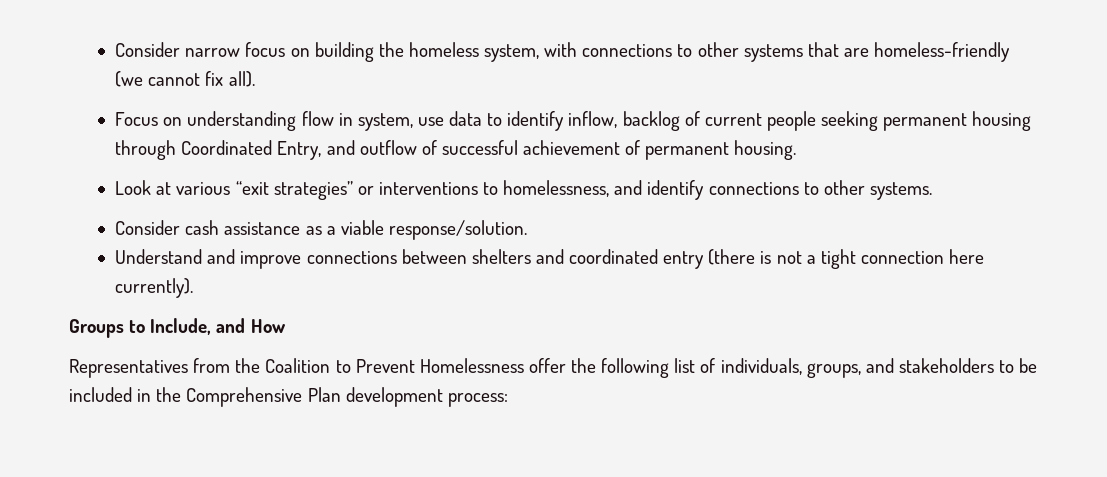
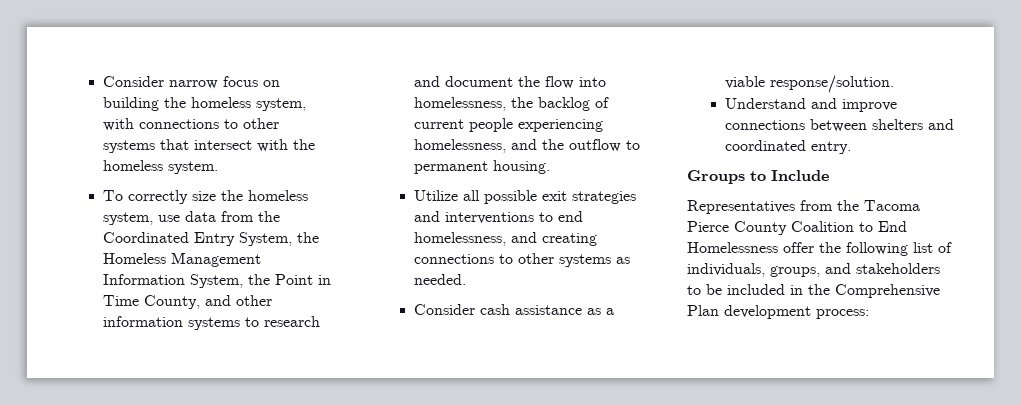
[843,42,1011,62] [115,71,255,87] [115,111,1032,131] [115,140,797,160] [115,180,374,200] are homeless-friendly (we cannot fix all). // Focus on understanding flow in system, use data to identify inflow, backlog of current people seeking permanent housing through Coordinated Entry, and outflow of successful achievement of permanent housing. // Look at various “exit strategies” or -> [194,139,316,152] [103,160,219,174] [103,190,309,204] [103,211,281,225] [103,232,320,246] [103,252,262,267] [103,274,332,288] [103,295,273,309] [103,316,321,330] [414,76,607,89] [414,97,610,111] [414,118,604,132] [414,139,641,153] [414,160,551,174] [414,190,637,204] [414,211,441,222] intersect with the homeless system. // To correctly size the homeless system, use data from the Coordinated Entry System, the Homeless Management Information System, the Point in Time County, and other information systems to research and document the flow into homelessness, the backlog of current people experiencing homelessness, and the outflow to permanent housing. // Utilize all possible exit strategies and
[503,180,932,200] homelessness, and identify connections to other systems. -> [558,211,584,222] [414,232,598,246] [414,253,631,267] [414,274,467,285] end homelessness, and creating connections to other systems as needed.
[663,249,985,269] [115,278,194,298] entry (there is not a tight connection here currently). -> [811,141,852,154] entry.
[150,318,286,335] Include, and How -> [771,170,829,181] Include
(261, 365) none -> [864,200,920,211] [687,221,787,235] Tacoma Pierce County
[355,359,415,373] Prevent -> [878,221,907,232] End

